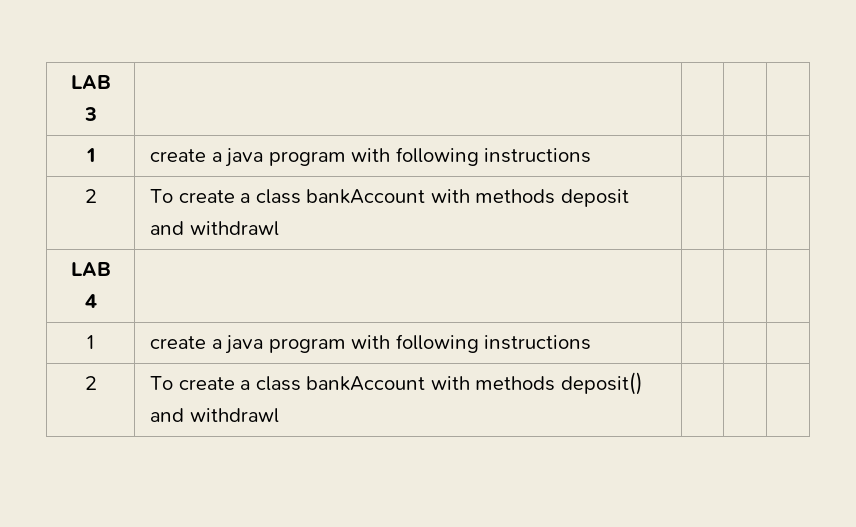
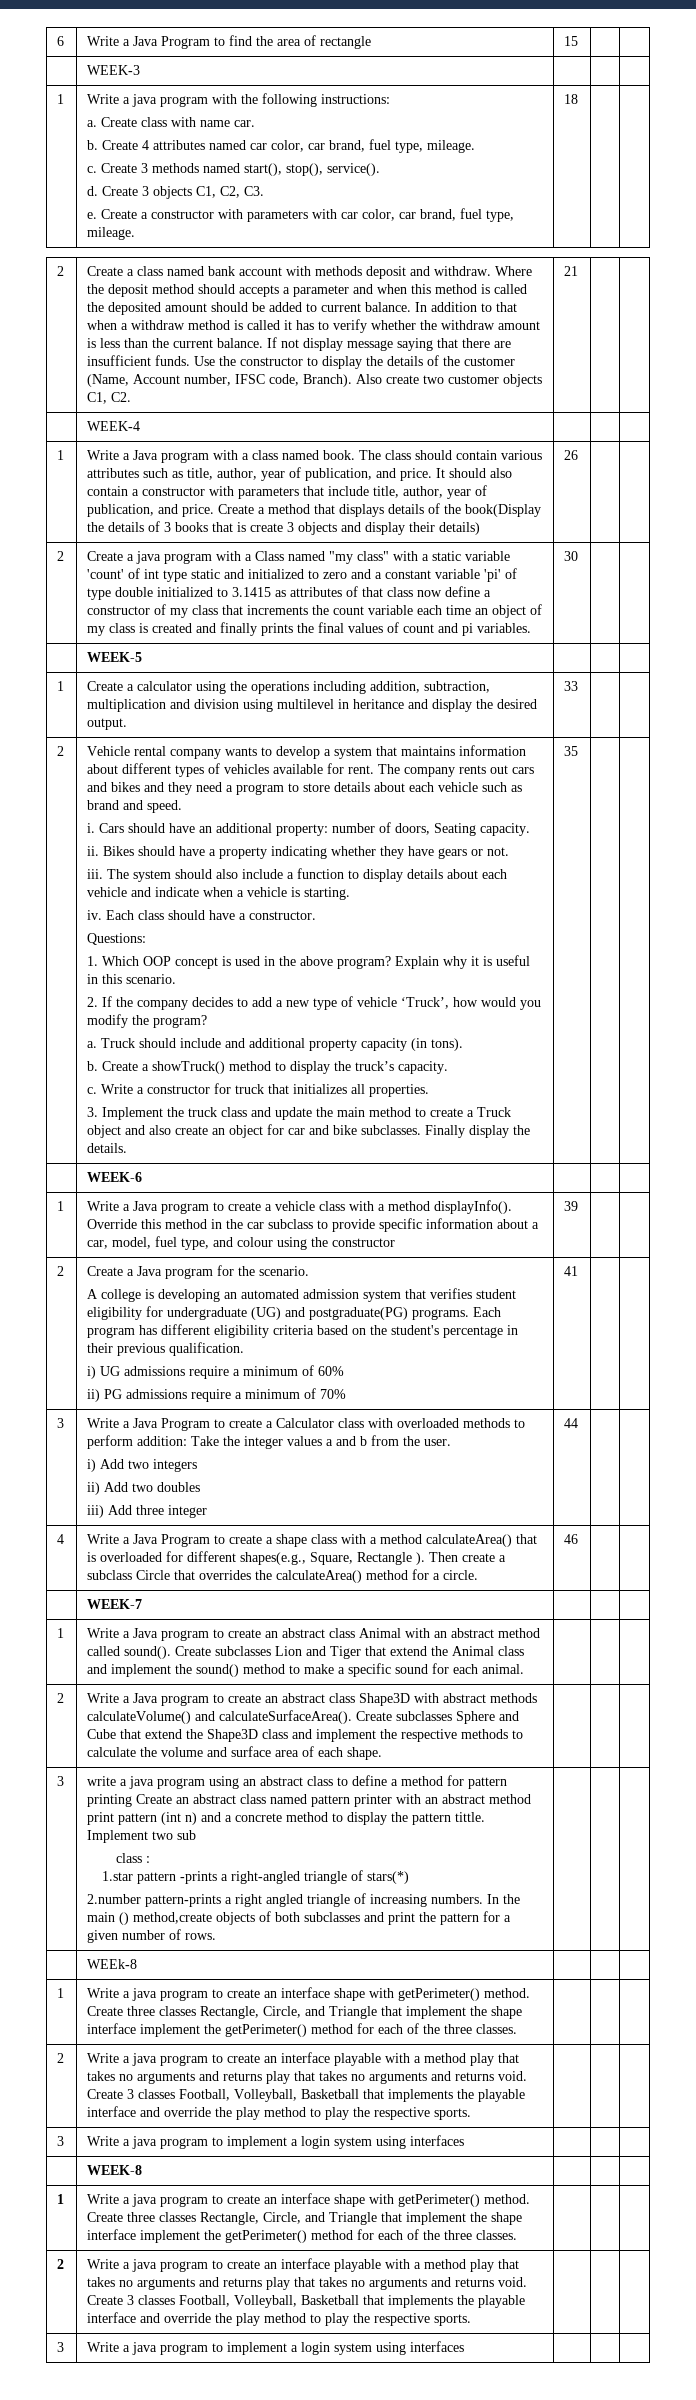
[70,75,111,89] [83,107,97,121] [85,148,95,162] [150,147,592,167] [84,189,97,203] [150,189,629,207] [150,221,279,236] [70,262,111,276] [84,294,97,308] [87,335,94,349] [150,334,592,354] [84,376,97,390] [150,372,643,395] [150,408,279,423] LAB 3 | | | | // 1 | create a java program with following instructions | | | // 2 | To create a class bankAccount with methods deposit and withdrawl | | | // LAB 4 | | | | // 1 | create a java program with following instructions | | | // 2 | To create a class bankAccount with methods deposit() and withdrawl -> [57,36,65,46] [87,35,372,49] [564,36,579,46] [87,65,141,75] [57,94,65,104] [87,93,391,107] [87,117,256,127] [87,139,476,153] [87,163,381,176] [87,186,265,199] [87,208,515,222] [87,227,136,240] [564,94,579,104] [57,266,65,276] [87,266,533,279] [87,284,528,297] [87,302,518,315] [87,319,541,333] [87,337,512,351] [87,355,516,369] [87,374,543,387] [87,392,132,404] [564,266,579,276] [87,421,141,431] [57,450,65,460] [87,450,543,463] [87,467,513,481] [87,485,488,499] [87,503,542,517] [87,521,481,535] [564,450,579,460] [57,551,65,561] [87,551,511,564] [87,568,518,582] [87,586,492,600] [87,604,543,618] [87,622,532,636] [564,551,579,561] [87,652,143,662] [57,681,65,691] [87,681,491,694] [87,699,538,712] [87,718,128,730] [564,681,579,691] [57,746,65,756] [87,745,527,759] [87,763,535,777] [87,782,523,795] [87,800,183,813] [87,822,531,836] [87,846,510,859] [87,868,508,882] [87,887,351,900] [87,910,317,920] [87,933,147,945] [87,955,531,969] [87,974,177,984] [87,996,542,1010] [87,1014,208,1028] [87,1038,464,1051] [87,1061,449,1074] [87,1083,430,1097] [87,1107,512,1120] [87,1124,531,1138] [87,1143,128,1153] [564,746,579,756] [87,1172,143,1182] [57,1201,65,1211] [87,1200,513,1214] [87,1218,540,1232] [87,1236,396,1250] [564,1201,579,1211] [57,1266,65,1276] [87,1265,310,1279] [87,1288,517,1302] [87,1306,502,1320] [87,1324,519,1338] [87,1342,245,1356] [87,1365,345,1379] [87,1388,347,1402] [564,1266,579,1276] [57,1418,65,1428] [87,1418,526,1431] [87,1435,452,1449] [87,1459,198,1472] [87,1482,201,1495] [87,1505,208,1518] [564,1418,579,1428] [57,1534,65,1544] [87,1534,538,1547] [87,1551,507,1565] [87,1569,479,1583] [564,1534,579,1544] [87,1599,143,1609] [57,1628,65,1638] [87,1628,541,1641] [87,1646,525,1659] [87,1663,525,1677] [57,1693,65,1703] [87,1693,538,1706] [87,1710,520,1724] [87,1729,524,1742] [87,1746,383,1760] [57,1776,65,1786] [87,1775,508,1789] [87,1794,532,1807] [87,1812,486,1825] [87,1830,197,1843] [116,1853,151,1863] [101,1870,409,1884] [87,1893,521,1907] [87,1911,512,1925] [87,1929,217,1943] [87,1959,138,1969] [57,1988,65,1998] [87,1987,531,2001] [87,2006,523,2019] [87,2023,518,2037] [57,2053,65,2063] [87,2052,520,2066] [87,2071,528,2084] [87,2089,526,2102] [87,2106,472,2120] [57,2136,65,2146] [87,2135,465,2149] [87,2165,143,2175] [57,2194,65,2204] [87,2193,531,2207] [87,2212,523,2225] [87,2229,518,2243] [57,2259,65,2269] [87,2258,520,2272] [87,2277,528,2290] [87,2295,526,2308] [87,2312,472,2326] [57,2342,65,2352] [87,2341,465,2355] 6 | Write a Java Program to find the area of rectangle | 15 | | // | WEEK-3 | | | // 1 | Write a java program with the following instructions: // a. Create class with name car. // b. Create 4 attributes named car color, car brand, fuel type, mileage. // c. Create 3 methods named start(), stop(), service(). // d. Create 3 objects C1, C2, C3. // e. Create a constructor with parameters with car color, car brand, fuel type, mileage. | 18 | | // 2 | Create a class named bank account with methods deposit and withdraw. Where the deposit method should accepts a parameter and when this method is called the deposited amount should be added to current balance. In addition to that when a withdraw method is called it has to verify whether the withdraw amount is less than the current balance. If not display message saying that there are insufficient funds. Use the constructor to display the details of the customer (Name, Account number, IFSC code, Branch). Also create two customer objects C1, C2. | 21 | | // | WEEK-4 | | | // 1 | Write a Java program with a class named book. The class should contain various attributes such as title, author, year of publication, and price. It should also contain a constructor with parameters that include title, author, year of publication, and price. Create a method that displays details of the book(Display the details of 3 books that is create 3 objects and display their details) | 26 | | // 2 | Create a java program with a Class named "my class" with a static variable 'count' of int type static and initialized to zero and a constant variable 'pi' of type double initialized to 3.1415 as attributes of that class now define a constructor of my class that increments the count variable each time an object of my class is created and finally prints the final values of count and pi variables. | 30 | | // | WEEK-5 | | | // 1 | Create a calculator using the operations including addition, subtraction, multiplication and division using multilevel in heritance and display the desired output. | 33 | | // 2 | Vehicle rental company wants to develop a system that maintains information about different types of vehicles available for rent. The company rents out cars and bikes and they need a program to store details about each vehicle such as brand and speed. // i. Cars should have an additional property: number of doors, Seating capacity. // ii. Bikes should have a property indicating whether they have gears or not. // iii. The system should also include a function to display details about each vehicle and indicate when a vehicle is starting. // iv. Each class should have a constructor. // Questions: // 1. Which OOP concept is used in the above program? Explain why it is useful in this scenario. // 2. If the company decides to add a new type of vehicle ‘Truck’, how would you modify the program? // a. Truck should include and additional property capacity (in tons). // b. Create a showTruck() method to display the truck’s capacity. // c. Write a constructor for truck that initializes all properties. // 3. Implement the truck class and update the main method to create a Truck object and also create an object for car and bike subclasses. Finally display the details. | 35 | | // | WEEK-6 | | | // 1 | Write a Java program to create a vehicle class with a method displayInfo(). Override this method in the car subclass to provide specific information about a car, model, fuel type, and colour using the constructor | 39 | | // 2 | Create a Java program for the scenario. // A college is developing an automated admission system that verifies student eligibility for undergraduate (UG) and postgraduate(PG) programs. Each program has different eligibility criteria based on the student's percentage in their previous qualification. // i) UG admissions require a minimum of 60% // ii) PG admissions require a minimum of 70% | 41 | | // 3 | Write a Java Program to create a Calculator class with overloaded methods to perform addition: Take the integer values a and b from the user. // i) Add two integers // ii) Add two doubles // iii) Add three integer | 44 | | // 4 | Write a Java Program to create a shape class with a method calculateArea() that is overloaded for different shapes(e.g., Square, Rectangle ). Then create a subclass Circle that overrides the calculateArea() method for a circle. | 46 | | // | WEEK-7 | | | // 1 | Write a Java program to create an abstract class Animal with an abstract method called sound(). Create subclasses Lion and Tiger that extend the Animal class and implement the sound() method to make a specific sound for each animal. | | | // 2 | Write a Java program to create an abstract class Shape3D with abstract methods calculateVolume() and calculateSurfaceArea(). Create subclasses Sphere and Cube that extend the Shape3D class and implement the respective methods to calculate the volume and surface area of each shape. | | | // 3 | write a java program using an abstract class to define a method for pattern printing Create an abstract class named pattern printer with an abstract method print pattern (int n) and a concrete method to display the pattern tittle. Implement two sub // class : // 1.star pattern -prints a right-angled triangle of stars(*) // 2.number pattern-prints a right angled triangle of increasing numbers. In the main () method,create objects of both subclasses and print the pattern for a given number of rows. | | | // | WEEk-8 | | | // 1 | Write a java program to create an interface shape with getPerimeter() method. Create three classes Rectangle, Circle, and Triangle that implement the shape interface implement the getPerimeter() method for each of the three classes. | | | // 2 | Write a java program to create an interface playable with a method play that takes no arguments and returns play that takes no arguments and returns void. Create 3 classes Football, Volleyball, Basketball that implements the playable interface and override the play method to play the respective sports. | | | // 3 | Write a java program to implement a login system using interfaces | | | // | WEEK-8 | | | // 1 | Write a java program to create an interface shape with getPerimeter() method. Create three classes Rectangle, Circle, and Triangle that implement the shape interface implement the getPerimeter() method for each of the three classes. | | | // 2 | Write a java program to create an interface playable with a method play that takes no arguments and returns play that takes no arguments and returns void. Create 3 classes Football, Volleyball, Basketball that implements the playable interface and override the play method to play the respective sports. | | | // 3 | Write a java program to implement a login system using interfaces

